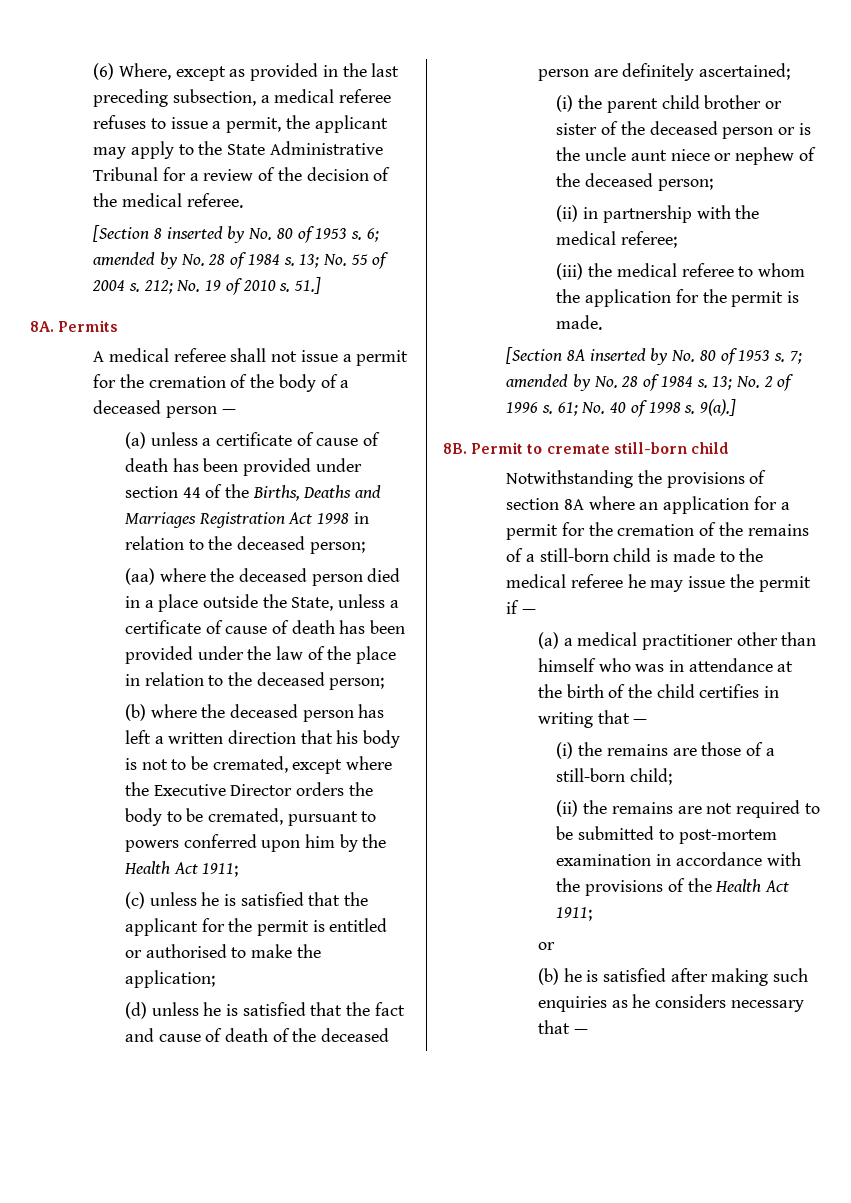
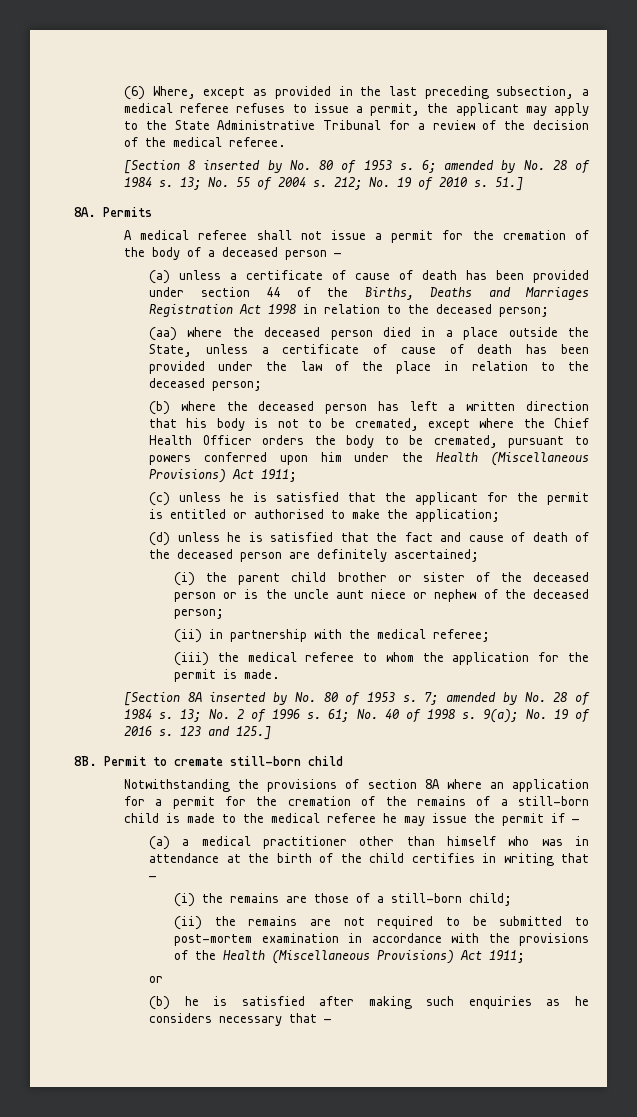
[153,784,293,796] Executive Director -> [554,418,589,428] [149,435,252,445] Chief Health Officer
[339,834,387,852] [123,861,170,874] by the Health -> [354,452,589,466] [149,469,227,483] under the Health (Miscellaneous Provisions)
[700,399,737,416] 9(a).] -> [483,709,591,723] [124,726,272,740] 9(a); No. 19 of 2016 s. 123 and 125.]
(762, 885) none -> [272,950,455,964] (Miscellaneous Provisions)

